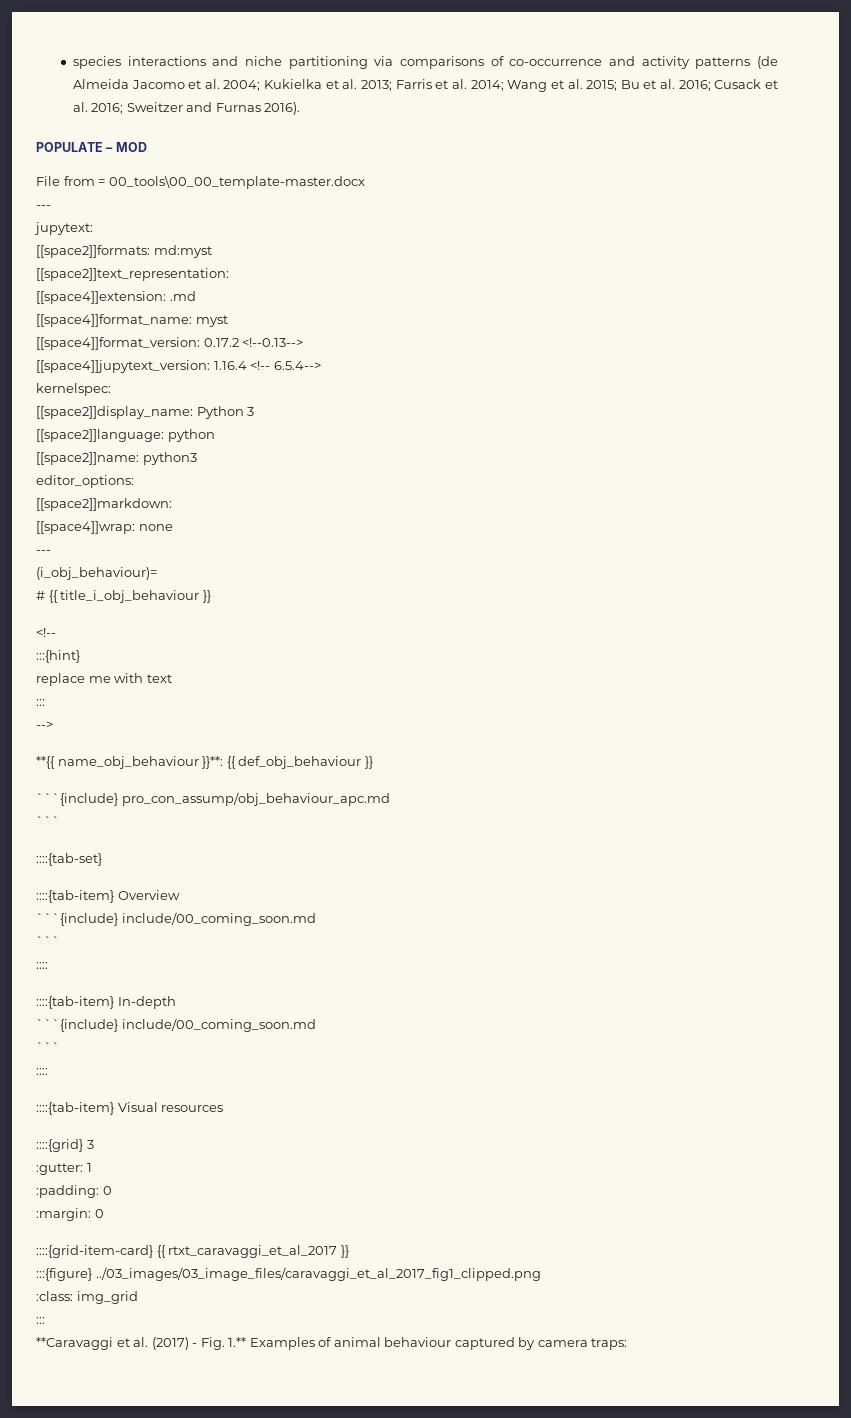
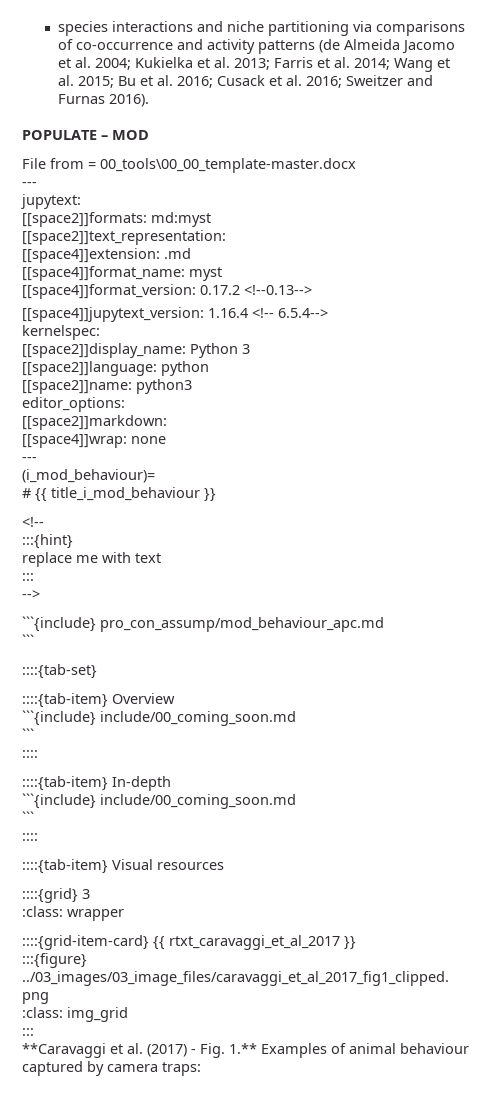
[36,567,157,580] (i_obj_behaviour)= -> [22,469,155,483] (i_mod_behaviour)=
[60,590,200,603] title_i_obj_behaviour -> [51,487,200,501] title_i_mod_behaviour
[36,756,373,769] [36,792,390,806] // **{{ name_obj_behaviour }}**: {{ def_obj_behaviour }} // ```{include} pro_con_assump/obj_behaviour_apc.md -> [22,616,384,632] // ```{include} pro_con_assump/mod_behaviour_apc.md
[36,1163,92,1175] [36,1185,112,1198] [36,1208,104,1221] :gutter: 1 // :padding: 0 // :margin: 0 -> [22,906,124,921] :class: wrapper

